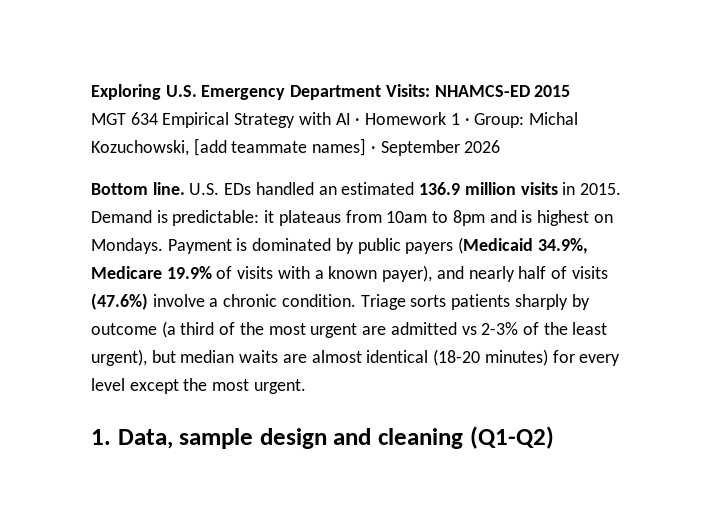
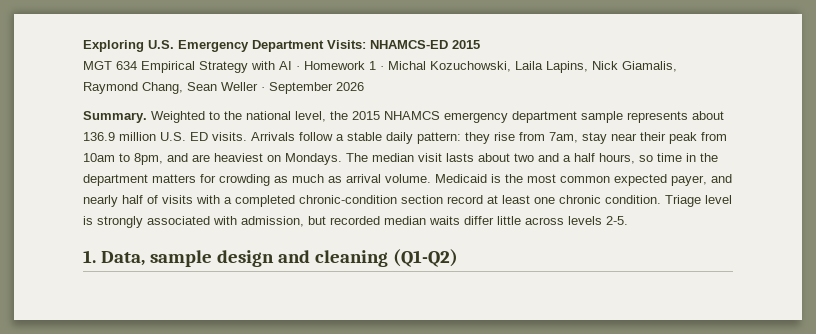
[474,113,525,128] Group: -> (384, 68) none
[193,138,501,156] [91,182,621,195] [91,210,613,226] [91,237,588,254] [91,265,433,282] [add teammate names] · September 2026 // Bottom line. U.S. EDs handled an estimated 136.9 million visits in 2015. Demand is predictable: it plateaus from 10am to 8pm and is highest on Mondays. Payment is dominated by public payers (Medicaid 34.9%, Medicare 19.9% of visits with a known payer), -> [515,61,677,73] [83,82,364,94] [83,111,724,123] [83,132,727,144] [83,153,718,165] [83,174,707,186] Laila Lapins, Nick Giamalis, Raymond Chang, Sean Weller · September 2026 // Summary. Weighted to the national level, the 2015 NHAMCS emergency department sample represents about 136.9 million U.S. ED visits. Arrivals follow a stable daily pattern: they rise from 7am, stay near their peak from 10am to 8pm, and are heaviest on Mondays. The median visit lasts about two and a half hours, so time in the department matters for crowding as much as arrival volume. Medicaid is the most common expected payer,
[91,293,590,310] [91,321,608,338] [91,349,621,366] [91,378,306,394] (47.6%) involve a chronic condition. Triage sorts patients sharply by outcome (a third of the most urgent are admitted vs 2-3% of the least urgent), but median waits are almost identical (18-20 minutes) for every level except the most urgent. -> [196,195,732,207] [83,216,628,228] with a completed chronic-condition section record at least one chronic condition. Triage level is strongly associated with admission, but recorded median waits differ little across levels 2-5.

